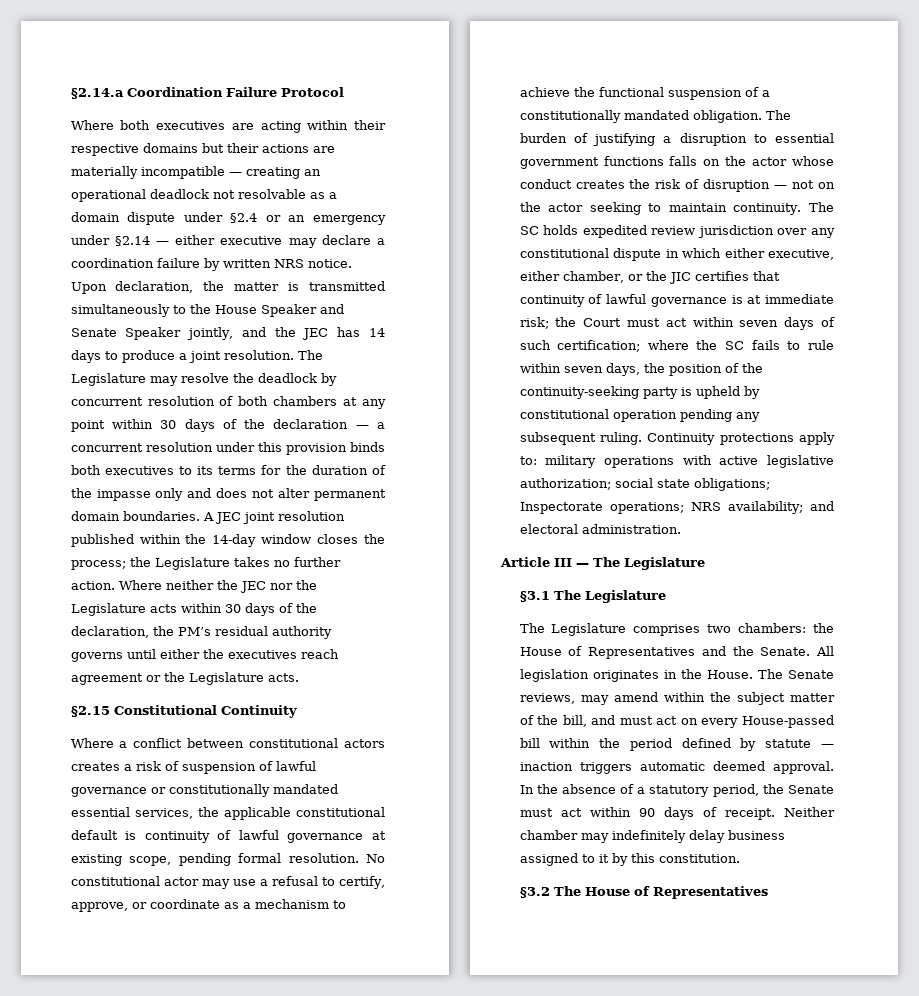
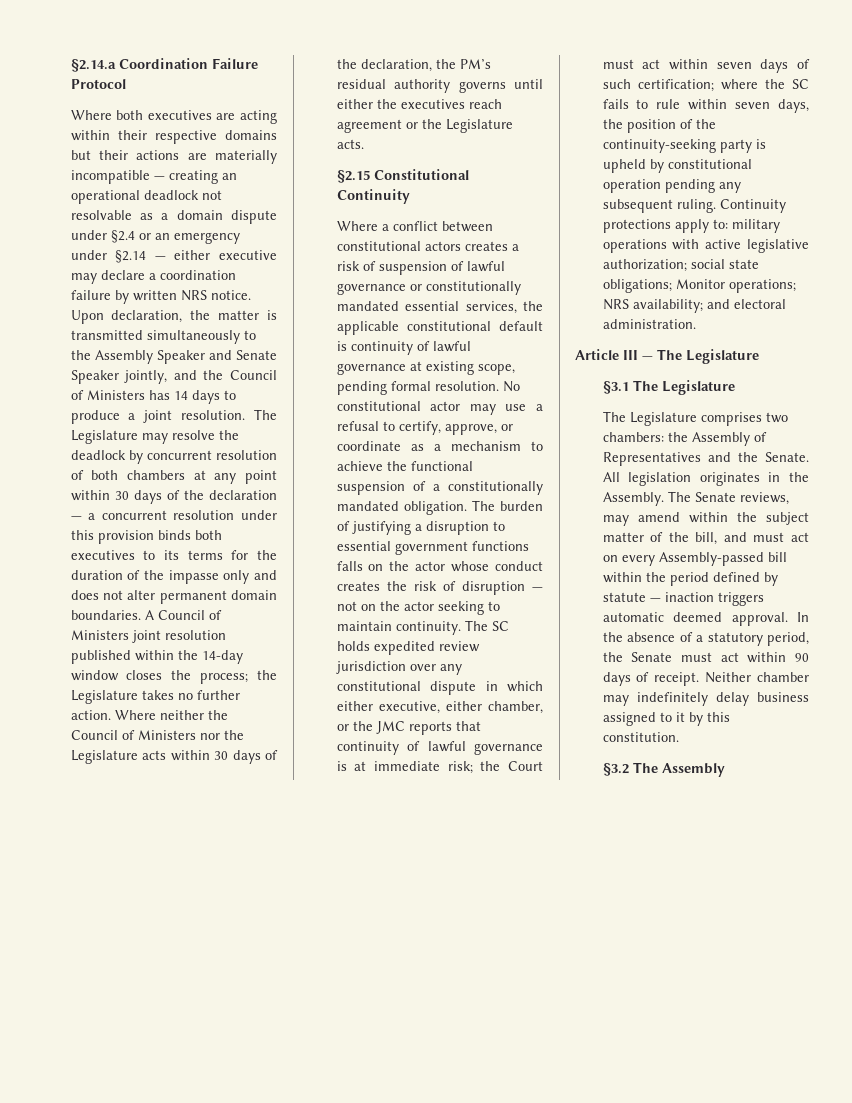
[214,305,257,314] House -> [94,350,153,364] Assembly
[302,328,329,340] JEC -> [230,370,277,380] [70,390,145,400] Council of Ministers
[214,512,241,524] JEC -> [157,610,222,620] [70,630,129,640] Council of Ministers
[239,581,266,593] JEC -> [70,730,196,740] Council of Ministers
[668,271,749,284] JIC certifies -> [375,721,452,735] JMC reports
[519,502,603,514] Inspectorate -> [675,279,725,289] Monitor
[519,647,562,656] House -> [691,432,750,446] Assembly
[706,670,753,679] House. -> [602,492,664,506] Assembly.
[742,715,834,728] House-passed -> [658,552,764,566] Assembly-passed
[584,886,768,899] House of Representatives -> [661,763,725,777] Assembly

